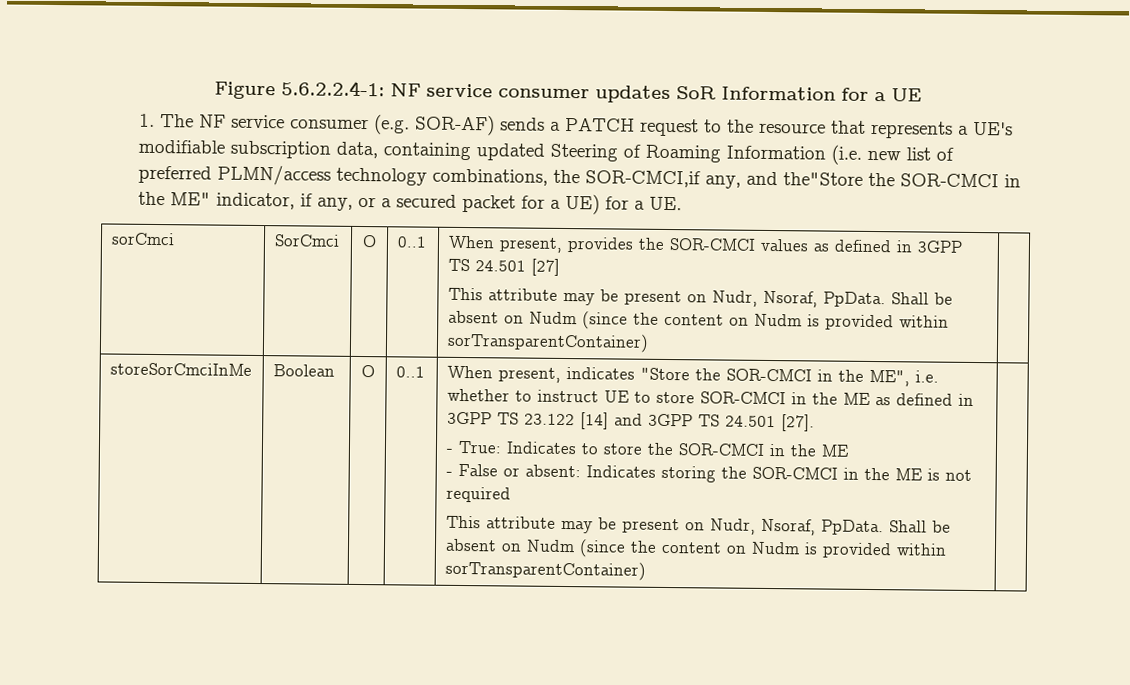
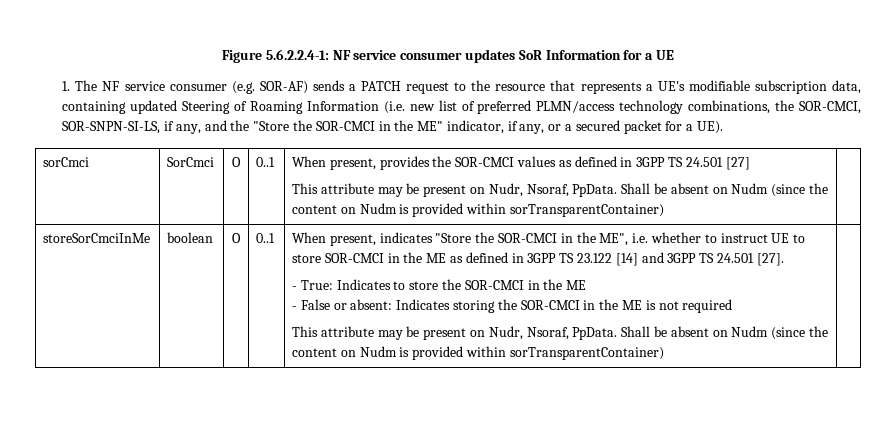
[585,170,864,189] SOR-CMCI,if any, and the"Store -> [799,101,862,114] [62,120,290,134] SOR-CMCI, SOR-SNPN-SI-LS, if any, and the "Store
[565,193,683,215] UE) for a UE. -> [696,121,723,134] UE).
[272,364,335,377] Boolean -> [167,232,214,243] boolean

